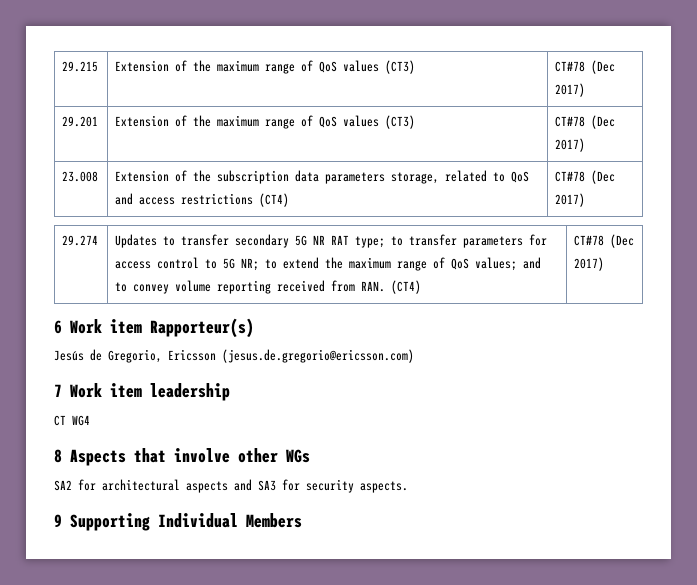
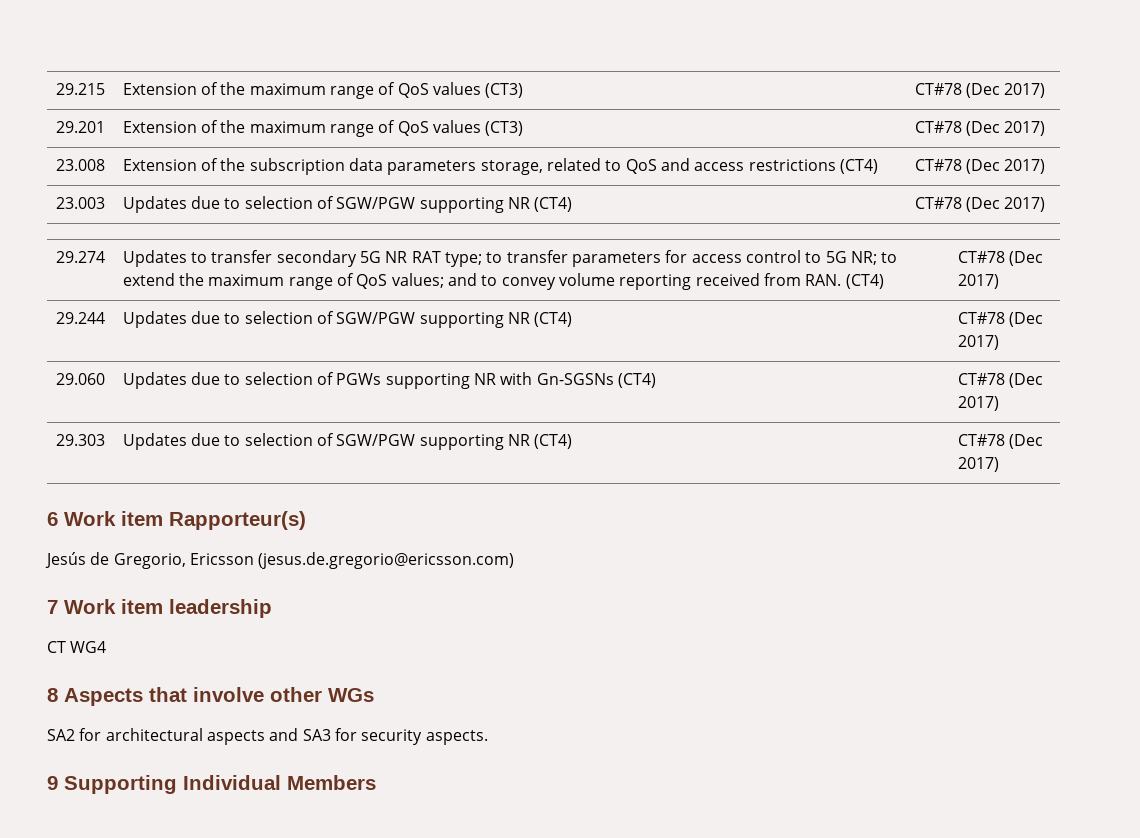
(586, 200) none -> [55,197,105,209] [122,196,573,213] [914,197,1046,212] // 23.003 | Updates due to selection of SGW/PGW supporting NR (CT4) | CT#78 (Dec 2017)
(605, 264) none -> [55,312,105,324] [122,311,573,328] [957,312,1044,327] [957,335,999,350] [55,373,105,385] [122,372,656,389] [957,373,1044,388] [957,396,999,411] [55,434,105,446] [122,433,573,450] [957,434,1044,449] [957,457,999,472] // 29.244 | Updates due to selection of SGW/PGW supporting NR (CT4) | CT#78 (Dec 2017) // 29.060 | Updates due to selection of PGWs supporting NR with Gn-SGSNs (CT4) | CT#78 (Dec 2017) // 29.303 | Updates due to selection of SGW/PGW supporting NR (CT4) | CT#78 (Dec 2017)

